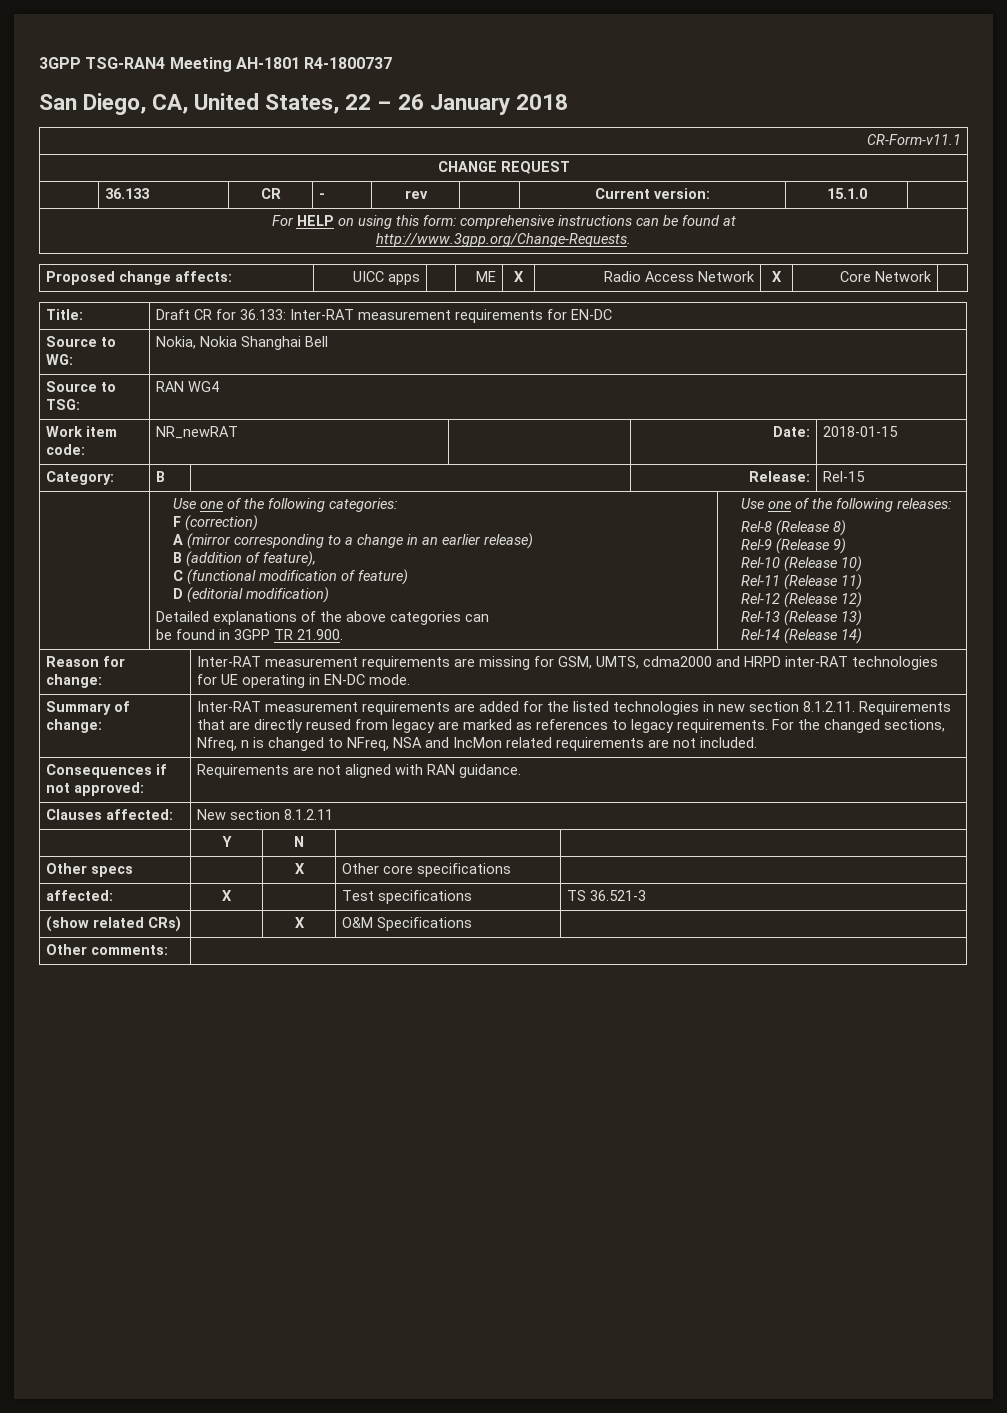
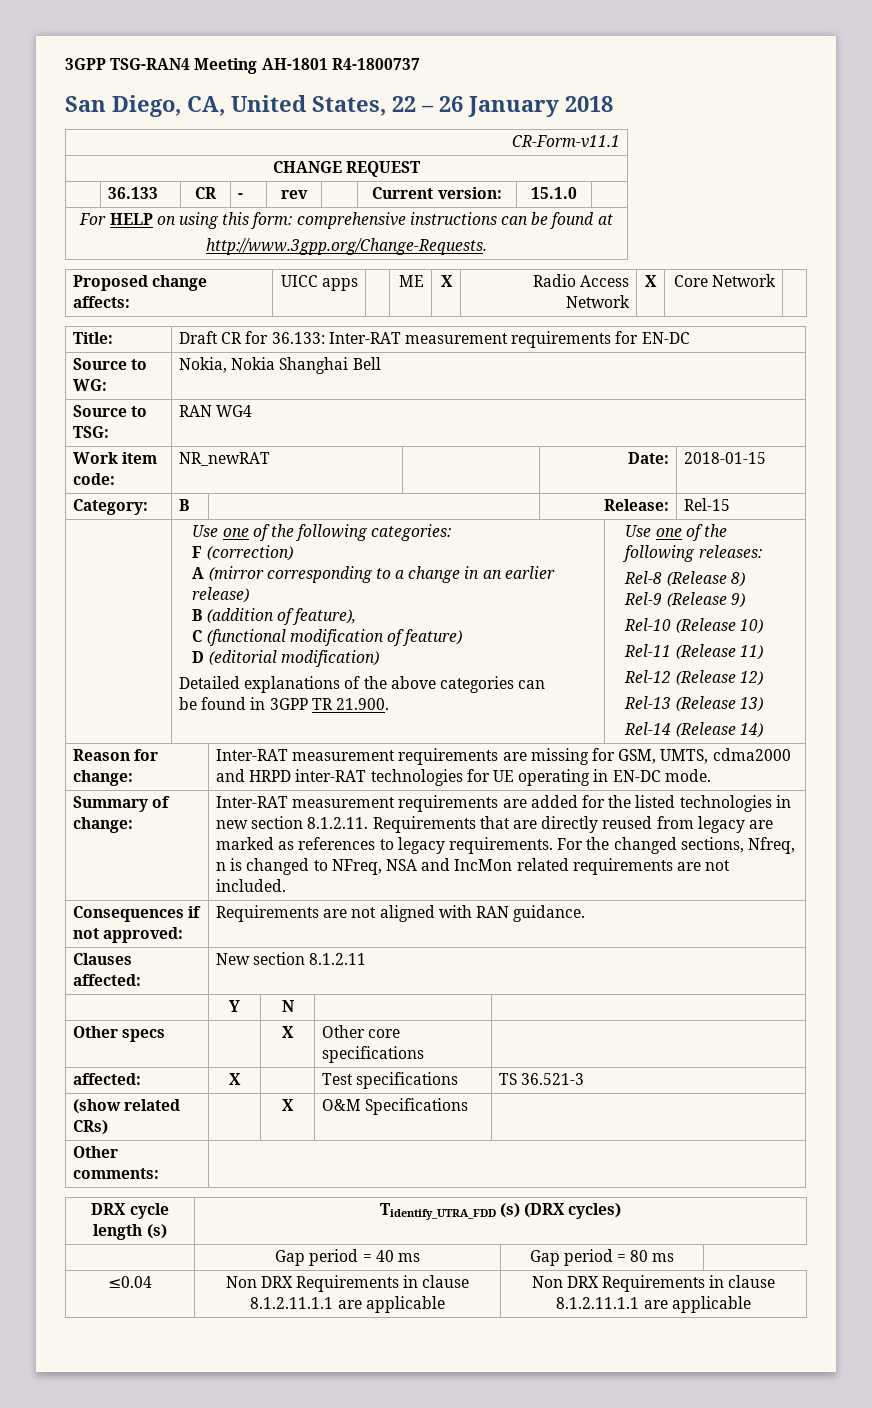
(168, 950) none -> [91,1203,169,1219] [93,1224,167,1240] [379,1203,622,1220] [275,1249,420,1266] [529,1249,675,1266] [108,1276,152,1288] [225,1275,470,1292] [250,1296,445,1313] [531,1275,776,1292] [556,1296,751,1313] // DRX cycle length (s) | Tidentify_UTRA_FDD (s) (DRX cycles) // | Gap period = 40 ms | Gap period = 80 ms // ≤0.04 | Non DRX Requirements in clause 8.1.2.11.1.1 are applicable | Non DRX Requirements in clause 8.1.2.11.1.1 are applicable

